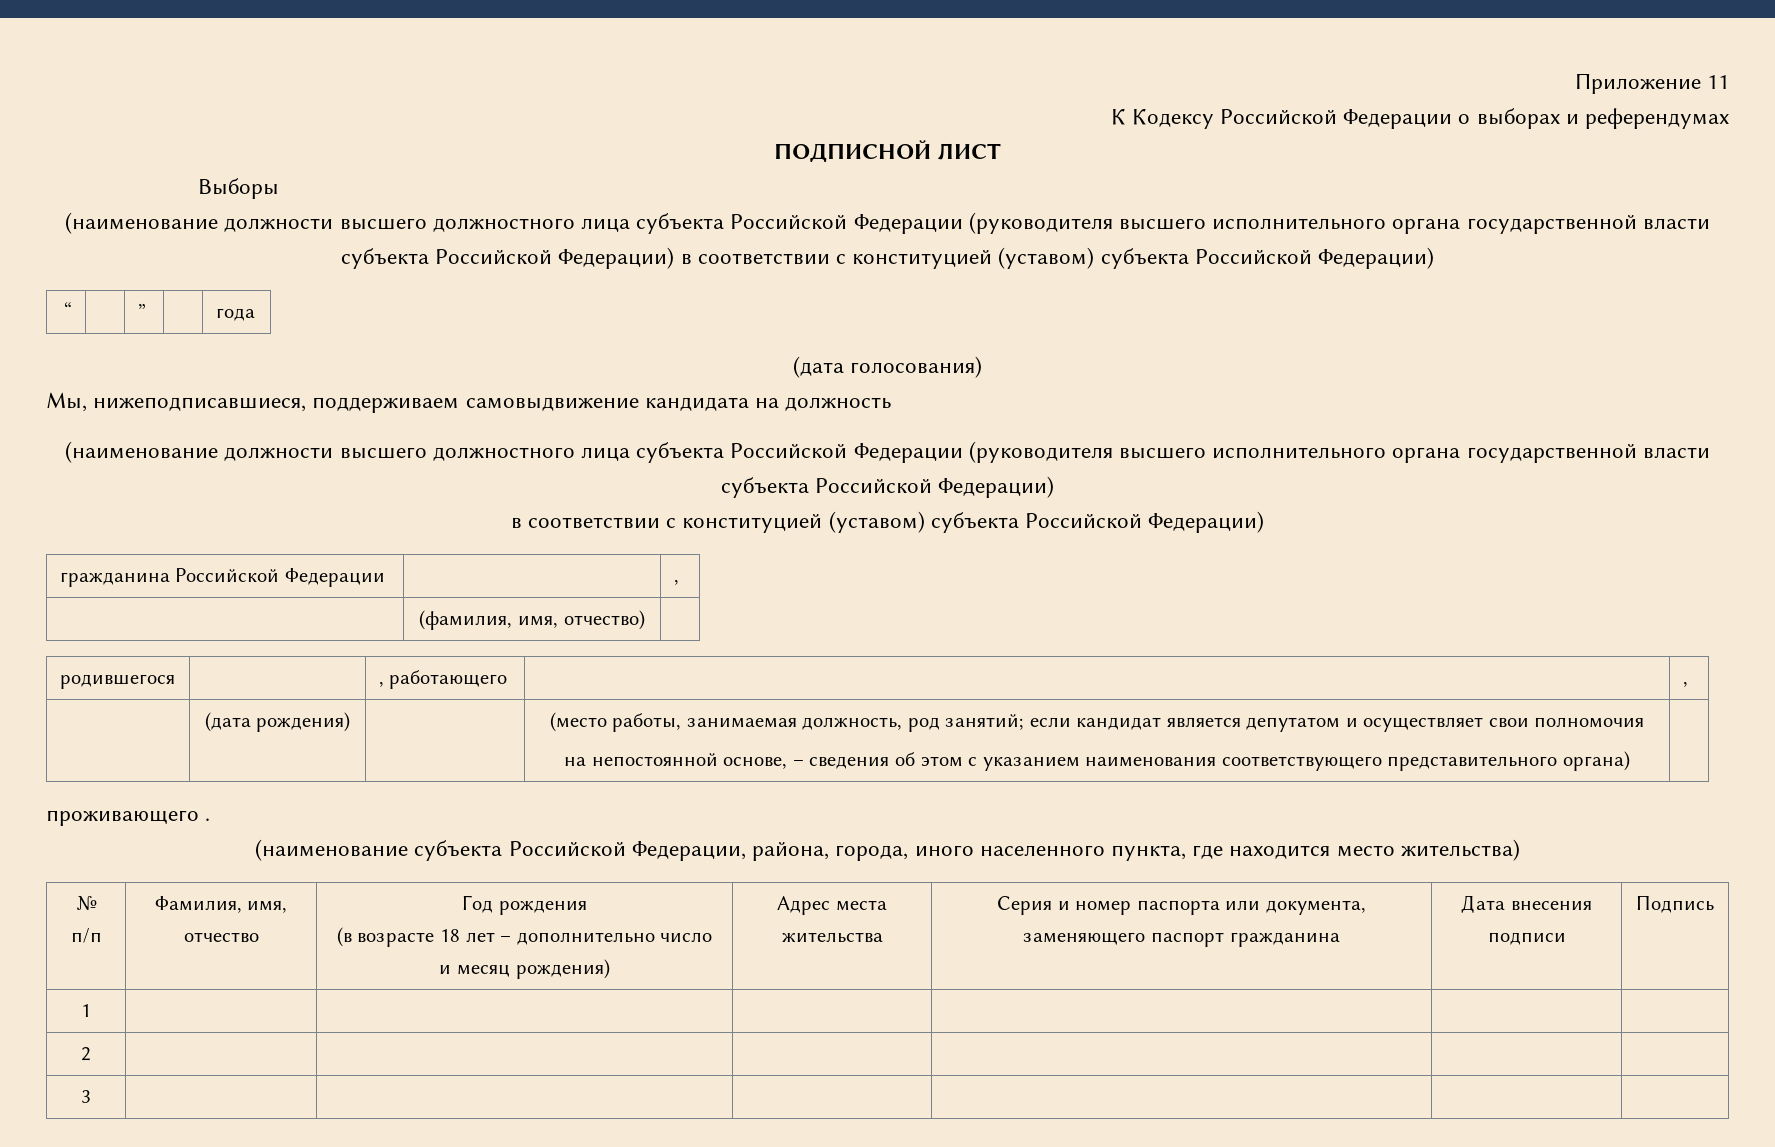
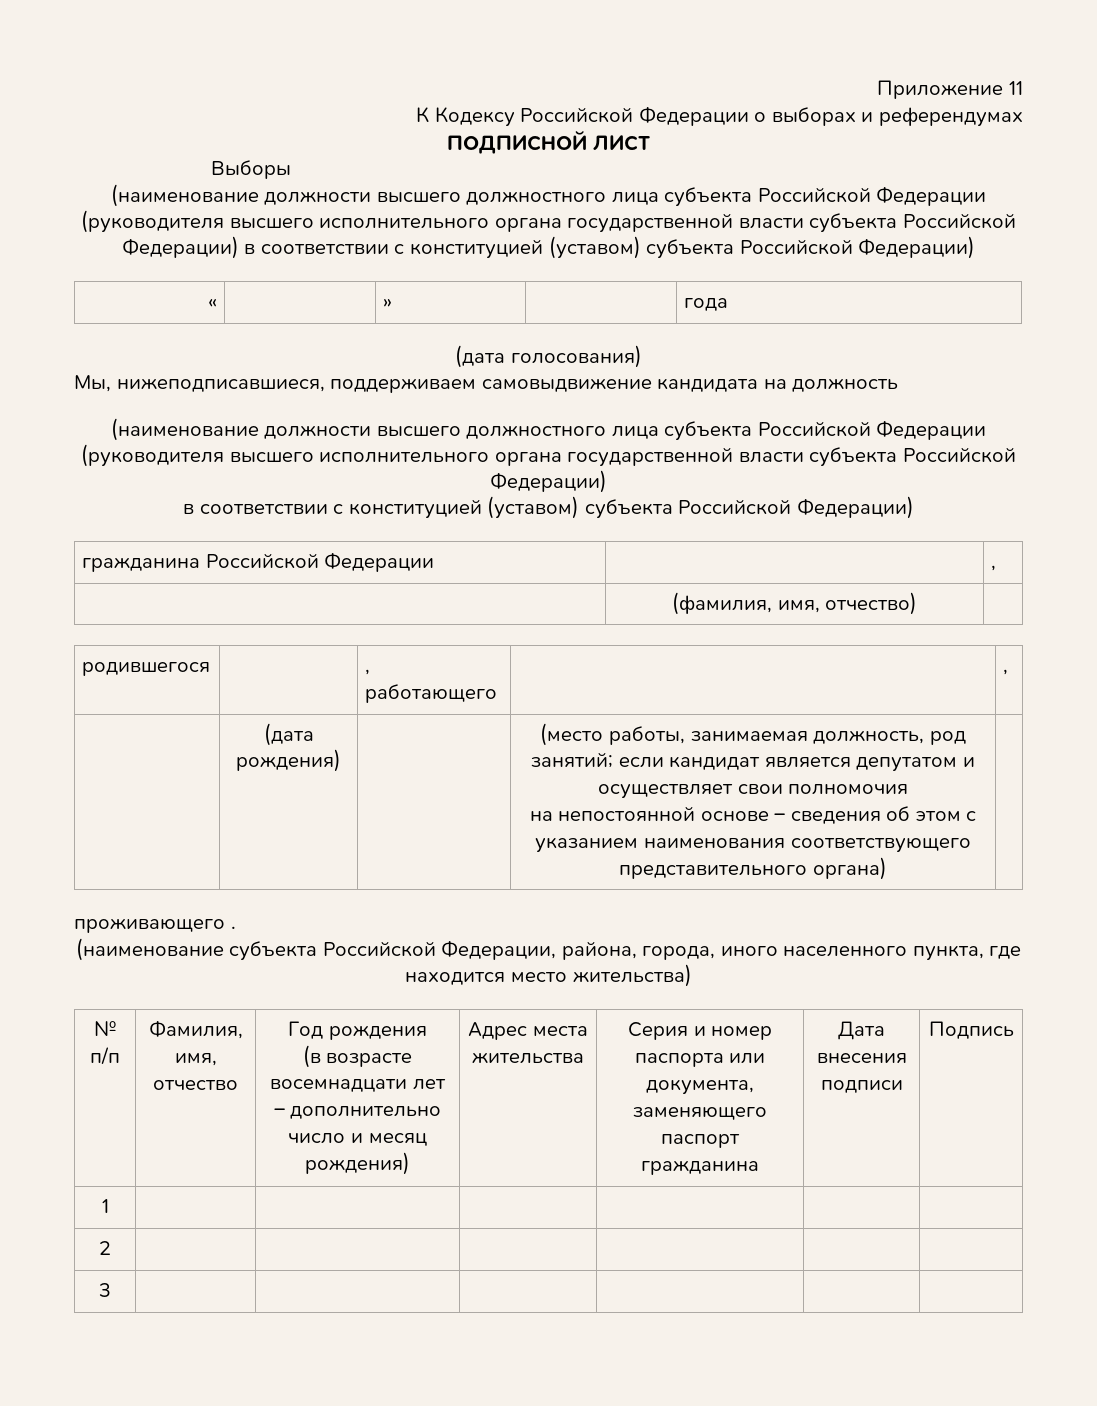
[64,302,73,318] [137,303,146,318] “ | | ” -> [207,298,217,308] [383,298,393,308] « | | »
[723,756,788,769] основе, -> [700,811,769,821] основе
[439,929,460,942] 18 -> [270,1079,408,1092] восемнадцати

